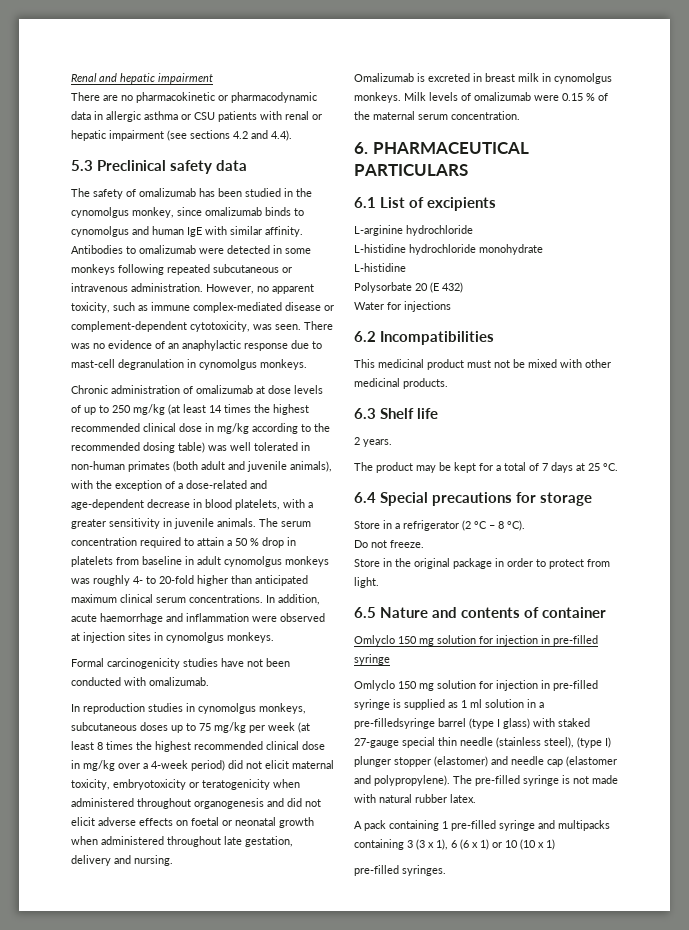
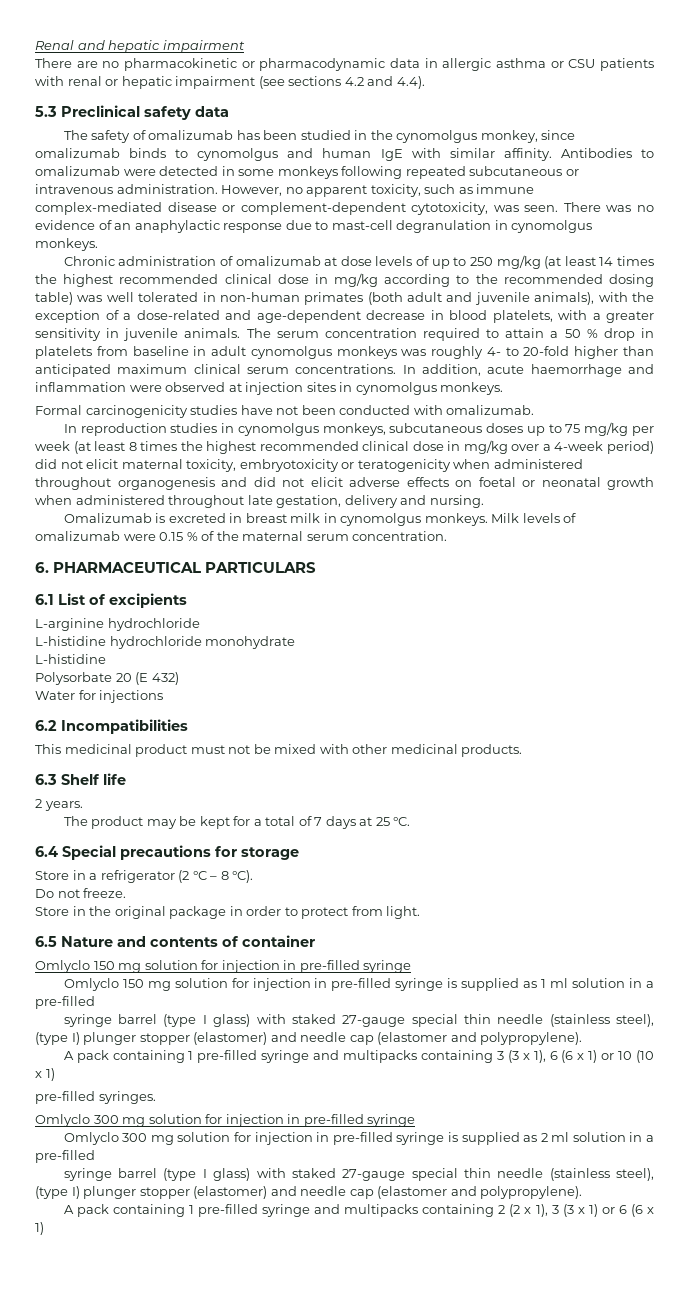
[354,718,435,729] pre-filledsyringe -> [35,996,95,1009] [63,1014,112,1027] pre-filled // syringe
[453,775,618,786] [354,794,476,803] The pre-filled syringe is not made with natural rubber latex. -> (583, 1038) none
(446, 870) none -> [35,1114,416,1127] [63,1132,654,1145] [35,1150,95,1163] [63,1168,655,1181] [35,1186,583,1199] [63,1204,654,1217] [35,1222,44,1235] // Omlyclo 300 mg solution for injection in pre-filled syringe // Omlyclo 300 mg solution for injection in pre-filled syringe is supplied as 2 ml solution in a pre-filled // syringe barrel (type I glass) with staked 27-gauge special thin needle (stainless steel), (type I) plunger stopper (elastomer) and needle cap (elastomer and polypropylene). // A pack containing 1 pre-filled syringe and multipacks containing 2 (2 x 1), 3 (3 x 1) or 6 (6 x 1)

